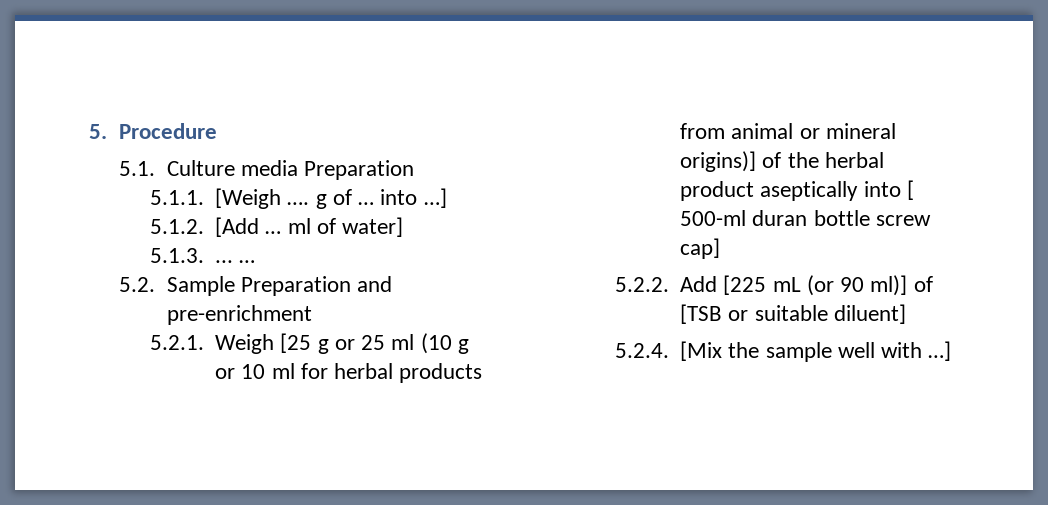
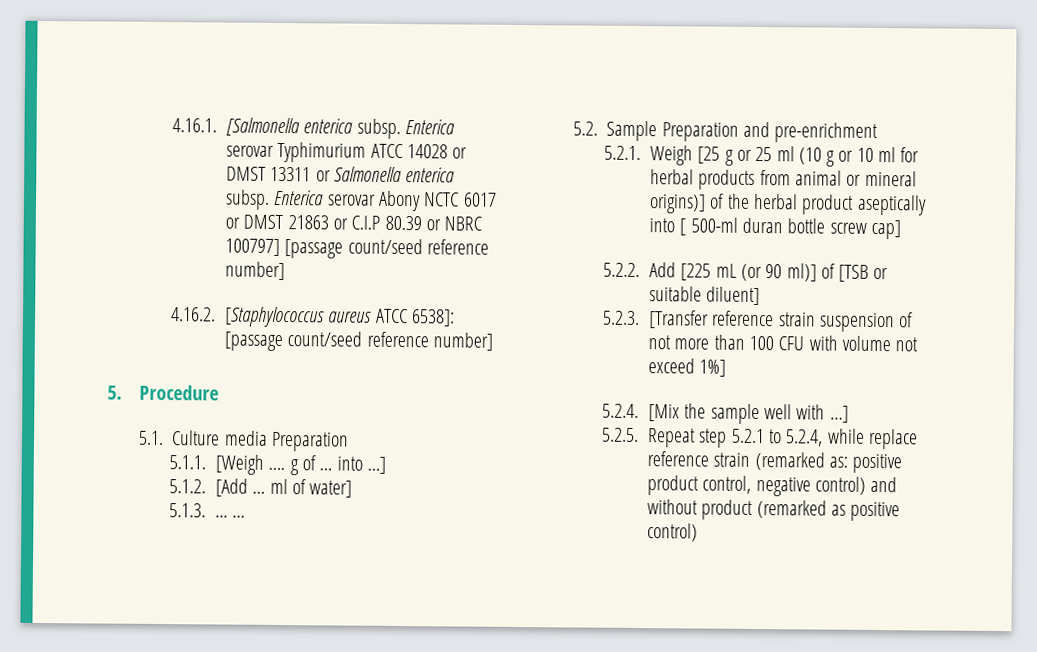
(89, 131) none -> [172,117,455,140] [226,141,468,163] [226,166,456,183] [225,189,497,212] [225,214,483,231] [225,238,489,259] [225,261,286,281] [171,306,455,328] [224,331,493,352] 4.16.1. [Salmonella enterica subsp. Enterica serovar Typhimurium ATCC 14028 or DMST 13311 or Salmonella enterica subsp. Enterica serovar Abony NCTC 6017 or DMST 21863 or C.I.P 80.39 or NBRC 100797] [passage count/seed reference number] // 4.16.2. [Staphylococcus aureus ATCC 6538]: [passage count/seed reference number] //
(906, 314) none -> [603,310,914,333] [648,334,919,352] [648,358,727,377] // 5.2.3. [Transfer reference strain suspension of not more than 100 CFU with volume not exceed 1%]
(952, 351) none -> [602,427,918,450] [647,451,903,474] [647,475,898,497] [647,499,901,522] [647,523,699,542] // 5.2.5. Repeat step 5.2.1 to 5.2.4, while replace reference strain (remarked as: positive product control, negative control) and without product (remarked as positive control)

